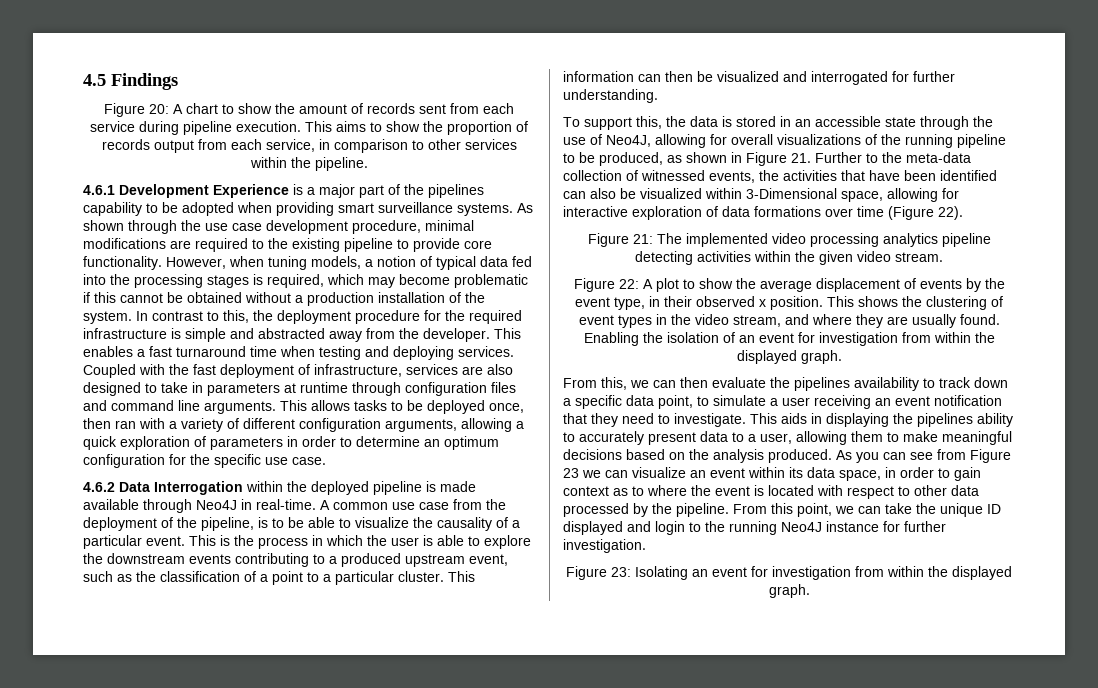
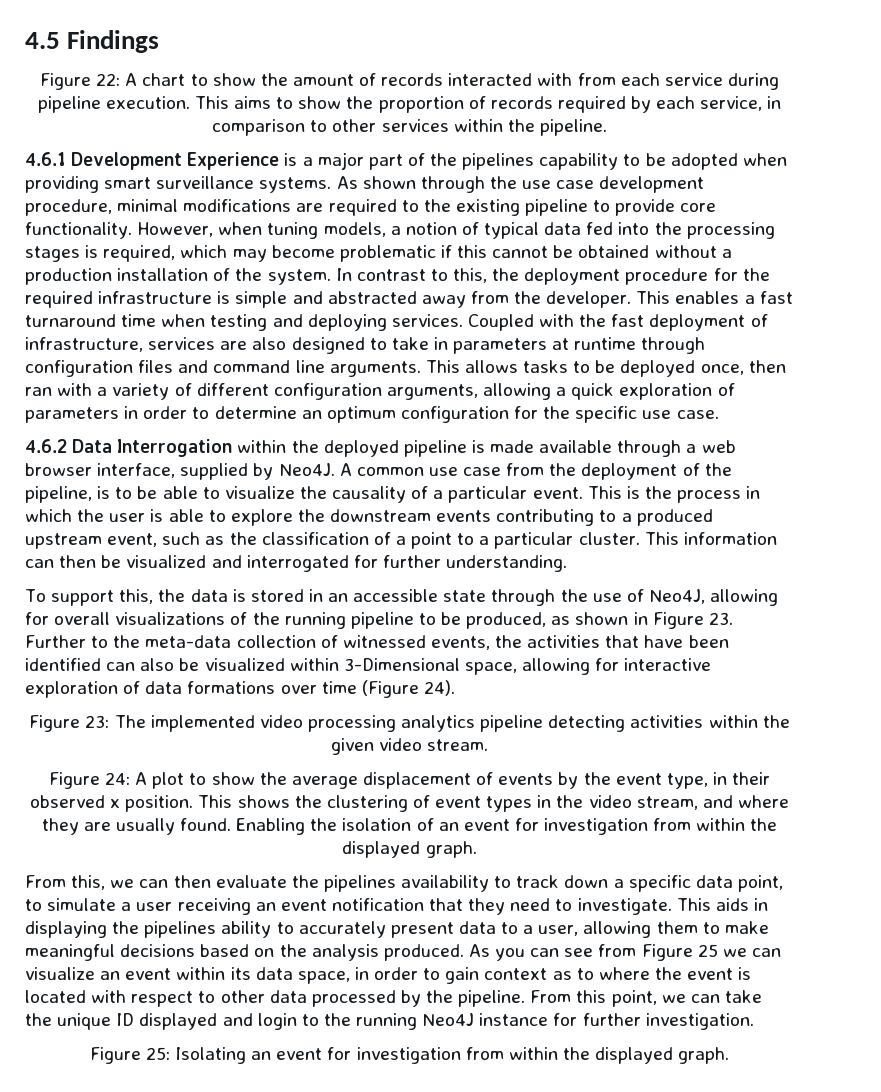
[149,104,169,114] 20: -> [96,73,121,86] 22:
[419,104,446,114] sent -> [448,73,573,86] interacted with
[153,139,227,153] output from -> [557,96,652,113] required by
[196,499,316,510] Neo4J in real-time. -> [686,440,736,453] [25,463,335,480] a web browser interface, supplied by Neo4J.
[791,153,811,163] 21. -> [708,612,733,625] 23.
[938,206,963,220] [587,233,653,247] 22). // Figure 21: -> [423,680,455,696] [29,715,110,732] 24). // Figure 23:
[618,279,639,289] 22: -> [105,772,131,785] 24:
[563,468,579,478] 23 -> [697,944,718,957] 25
[611,567,631,577] 23: -> [145,1047,170,1060] 25:

